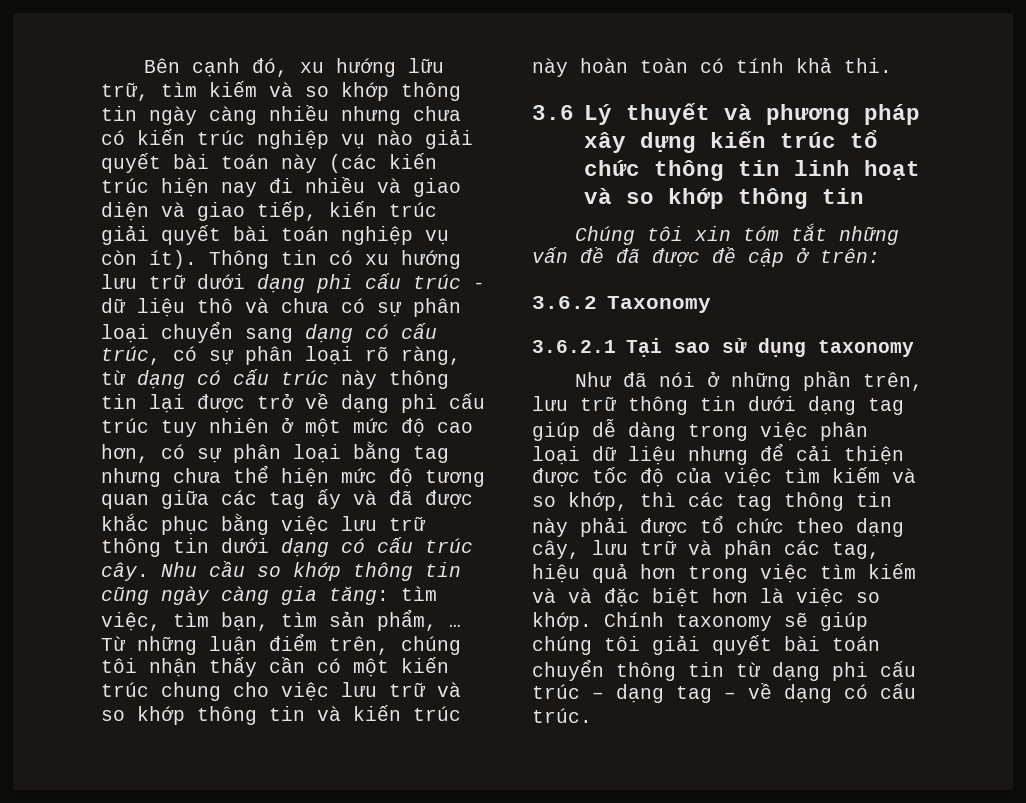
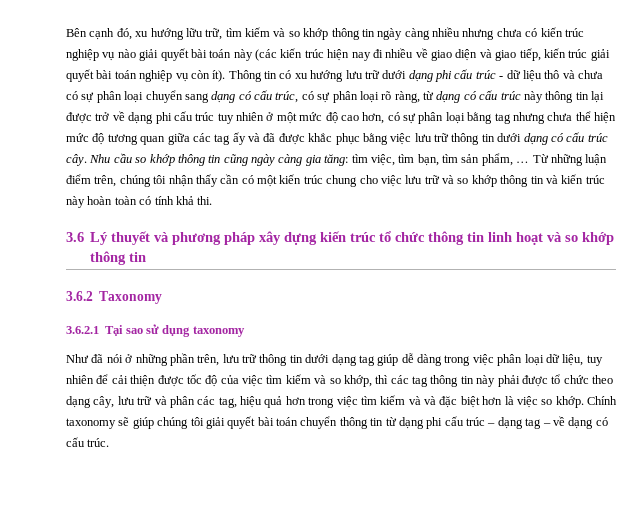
[377,178,401,193] và -> [415,48,428,58] về
[575,223,900,245] [532,247,880,267] // Chúng tôi xin tóm tắt những vấn đề đã được đề cập ở trên: -> (147, 257) none
[628,446,748,465] liệu nhưng -> [562,354,603,366] [66,375,94,384] liệu, tuy nhiên

